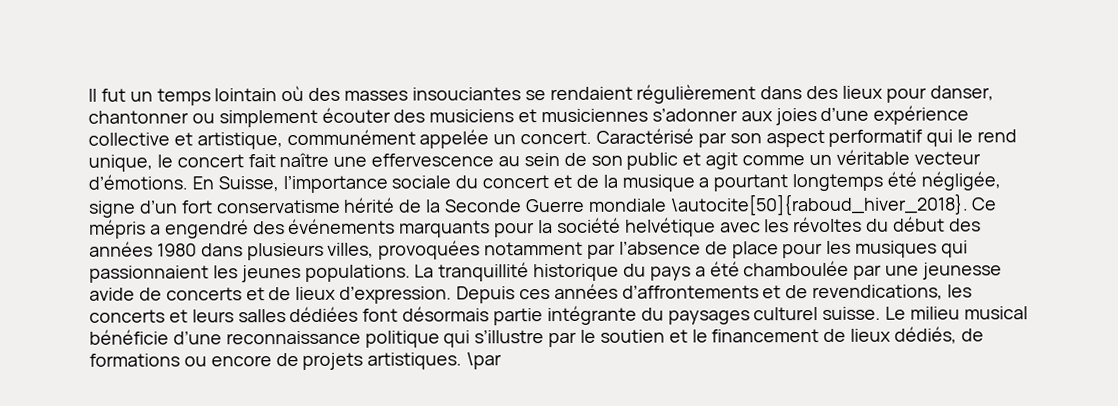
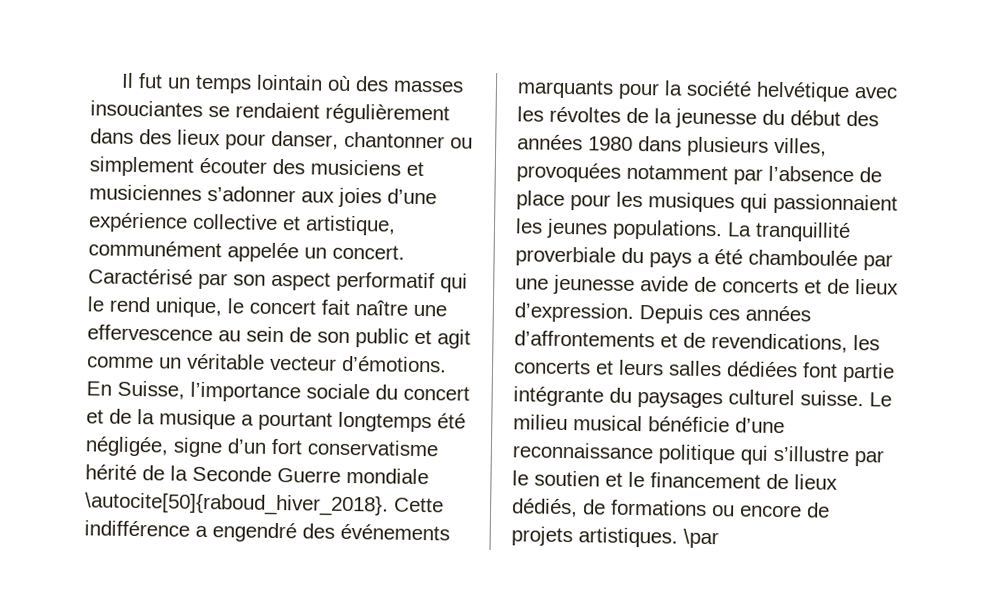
[971,197,998,211] [89,219,146,239] Ce mépris -> [394,497,444,513] [84,520,190,537] Cette indifférence
(863, 224) none -> [626,107,757,129] de la jeunesse
[533,263,620,282] historique -> [515,246,616,267] proverbiale
[402,306,490,322] désormais -> (838, 370) none

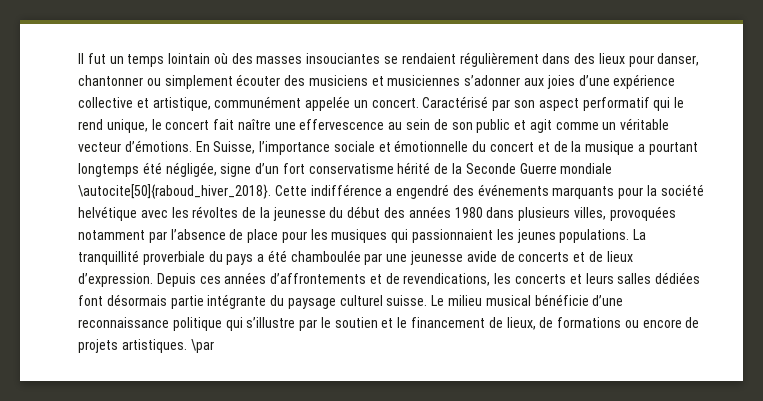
(370, 391) none -> [378,140,469,152] et émotionnelle
(838, 370) none -> [106,294,167,306] désormais
[637,392,723,409] paysages -> [287,298,336,309] paysage
[794,474,838,490] [511,498,578,518] lieux dédiés, -> [506,317,536,330] lieux,

